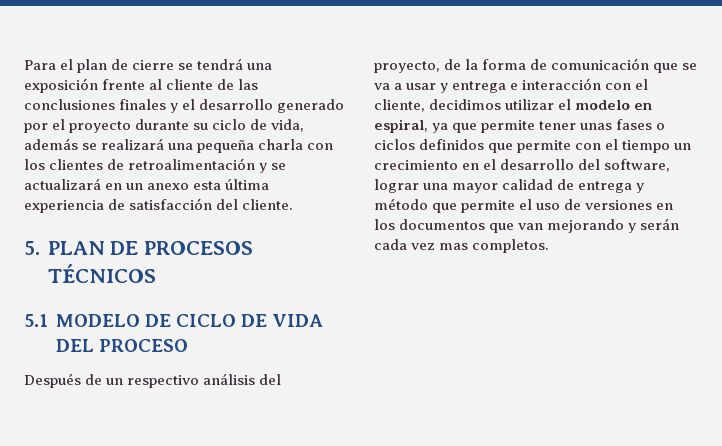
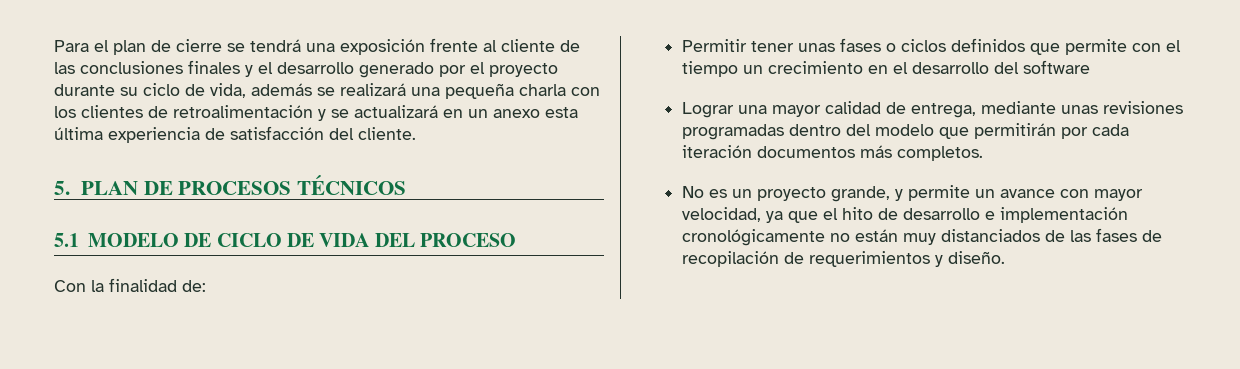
[24,373,282,388] [374,58,698,73] [374,78,649,93] [374,99,653,112] [374,119,536,133] Después de un respectivo análisis del proyecto, de la forma de comunicación que se va a usar y entrega e interacción con el cliente, decidimos utilizar el modelo en espiral, ya que permite -> [54,278,206,292] [682,39,748,52] Con la finalidad de: // Permitir
[604,159,671,172] [374,179,419,193] software, lograr -> [1023,60,1091,74] [682,102,735,118] software // Lograr
[578,181,645,193] [374,198,674,213] [374,218,680,233] [374,239,550,253] entrega y método que permite el uso de versiones en los documentos que van mejorando y serán cada vez mas completos. -> [911,101,1184,118] [682,123,1130,140] [682,145,984,161] [682,185,1144,202] [682,207,1129,223] [682,228,1163,246] [682,251,1006,267] entrega, mediante unas revisiones programadas dentro del modelo que permitirán por cada iteración documentos más completos. // No es un proyecto grande, y permite un avance con mayor velocidad, ya que el hito de desarrollo e implementación cronológicamente no están muy distanciados de las fases de recopilación de requerimientos y diseño.

